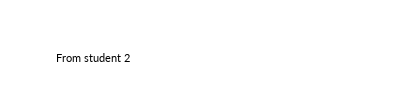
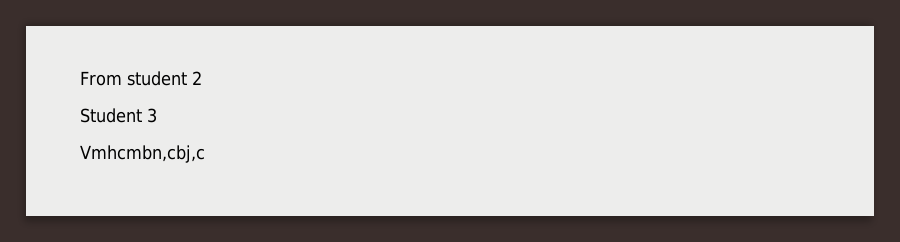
(130, 58) none -> [80,108,157,123] [80,145,205,163] // Student 3 // Vmhcmbn,cbj,c

